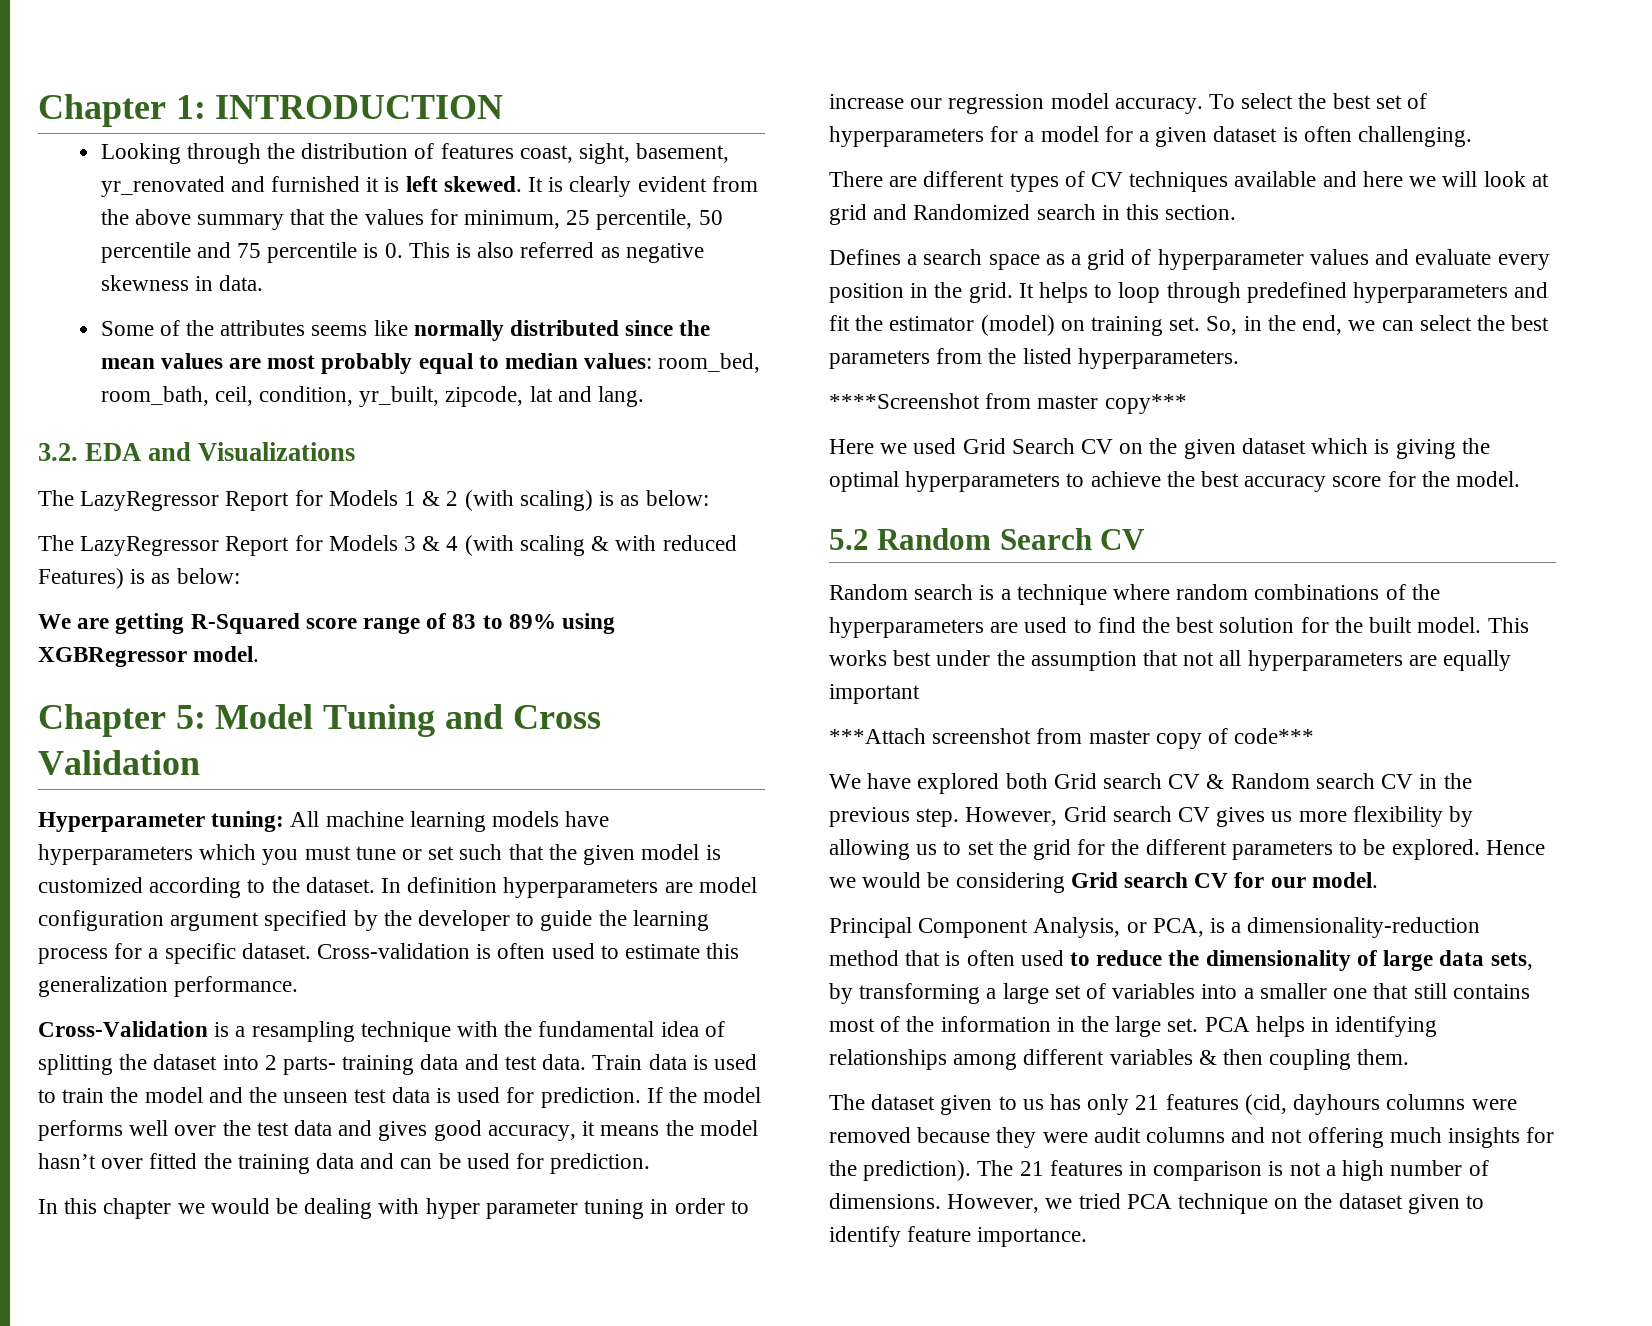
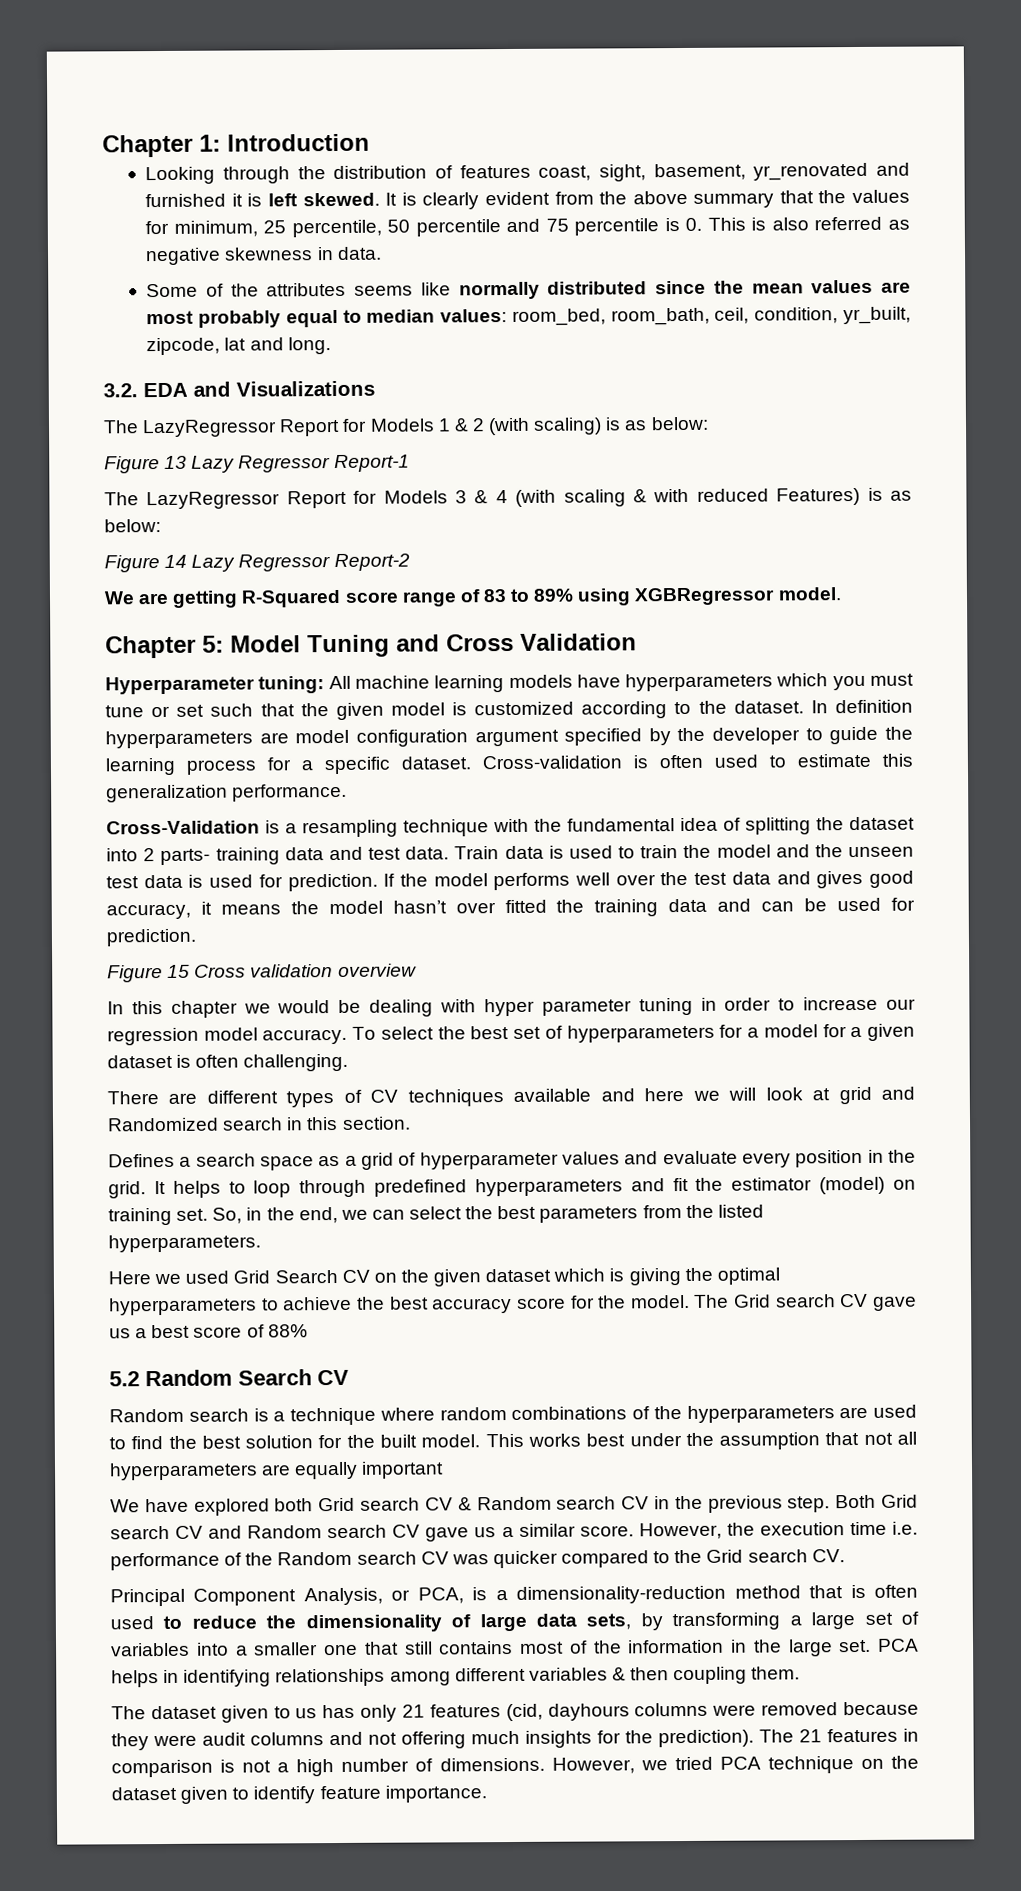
[215,95,504,119] INTRODUCTION -> [227,133,370,152] Introduction
[598,386,645,407] lang. -> [287,337,331,355] long.
(709, 498) none -> [104,454,410,474] // Figure 13 Lazy Regressor Report-1
(240, 576) none -> [104,553,410,573] // Figure 14 Lazy Regressor Report-2
(651, 1163) none -> [107,963,417,983] // Figure 15 Cross validation overview
[829,393,1187,414] // ****Screenshot from master copy*** -> (261, 1243) none
(1521, 479) none -> [694,1293,917,1311] [109,1324,308,1339] The Grid search CV gave us a best score of 88%
[829,728,1315,749] // ***Attach screenshot from master copy of code*** -> (445, 1470) none
[965,806,1474,827] [829,839,1545,860] [829,872,1378,893] However, Grid search CV gives us more flexibility by allowing us to set the grid for the different parameters to be explored. Hence we would be considering Grid search CV for our model. -> [835,1494,918,1509] [110,1521,919,1542] [110,1549,845,1571] Both Grid search CV and Random search CV gave us a similar score. However, the execution time i.e. performance of the Random search CV was quicker compared to the Grid search CV.

